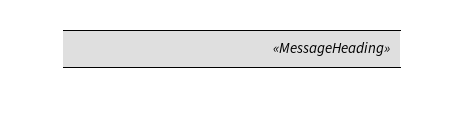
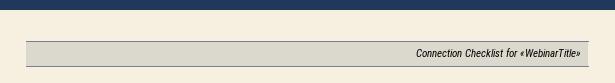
[272,42,390,56] «MessageHeading» -> [416,48,582,57] Connection Checklist for «WebinarTitle»

